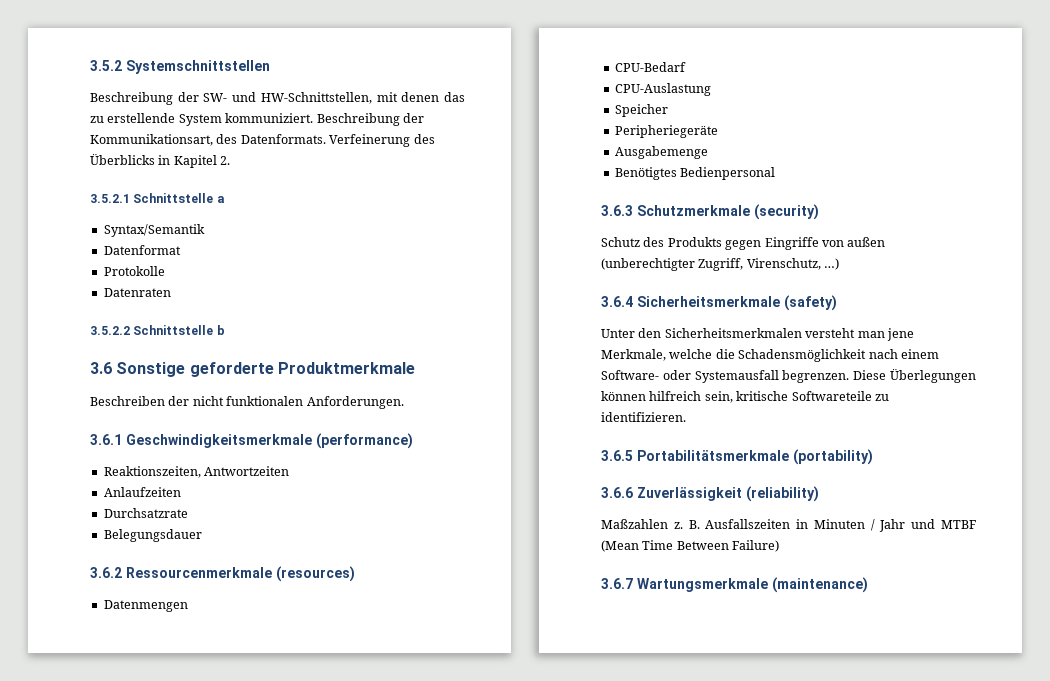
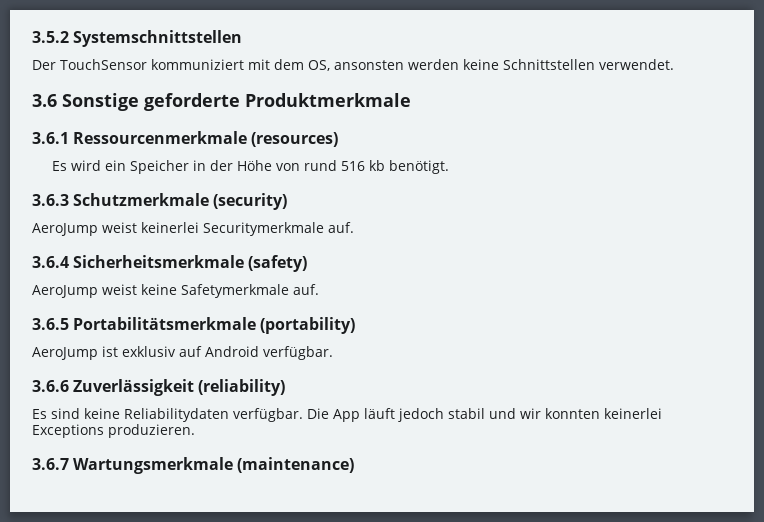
[90,92,466,105] [90,113,424,126] [90,134,435,147] [90,154,231,168] [90,193,225,203] [103,224,205,237] [103,245,181,255] [103,266,165,276] [103,288,171,297] [90,325,225,335] [90,362,415,377] [90,396,404,409] [90,433,413,449] [103,466,290,478] [103,487,181,497] [103,508,188,518] [103,529,202,542] [90,566,355,582] [103,600,188,612] [614,62,686,72] [614,83,711,96] [614,104,668,117] [614,125,718,138] [614,146,708,159] [614,167,776,180] [601,204,819,220] [601,237,886,250] [601,258,840,271] [601,295,837,311] [601,328,914,341] [601,349,939,362] [601,369,976,383] [601,391,889,403] [601,412,686,422] [601,449,873,465] [601,486,819,502] [601,519,976,532] [601,540,780,552] Beschreibung der SW- und HW-Schnittstellen, mit denen das zu erstellende System kommuniziert. Beschreibung der Kommunikationsart, des Datenformats. Verfeinerung des Überblicks in Kapitel 2. // 3.5.2.1 Schnittstelle a // Syntax/Semantik // Datenformat // Protokolle // Datenraten // 3.5.2.2 Schnittstelle b // 3.6 Sonstige geforderte Produktmerkmale // Beschreiben der nicht funktionalen Anforderungen. // 3.6.1 Geschwindigkeitsmerkmale (performance) // Reaktionszeiten, Antwortzeiten // Anlaufzeiten // Durchsatzrate // Belegungsdauer // 3.6.2 Ressourcenmerkmale (resources) // Datenmengen // CPU-Bedarf // CPU-Auslastung // Speicher // Peripheriegeräte // Ausgabemenge // Benötigtes Bedienpersonal // 3.6.3 Schutzmerkmale (security) // Schutz des Produkts gegen Eingriffe von außen (unberechtigter Zugriff, Virenschutz, …) // 3.6.4 Sicherheitsmerkmale (safety) // Unter den Sicherheitsmerkmalen versteht man jene Merkmale, welche die Schadensmöglichkeit nach einem Software- oder Systemausfall begrenzen. Diese Überlegungen können hilfreich sein, kritische Softwareteile zu identifizieren. // 3.6.5 Portabilitätsmerkmale (portability) // 3.6.6 Zuverlässigkeit (reliability) // Maßzahlen z. B. Ausfallszeiten in Minuten / Jahr und MTBF (Mean Time Between Failure) -> [32,59,674,71] [32,93,411,111] [32,131,339,147] [52,160,450,174] [32,193,288,210] [32,222,354,236] [32,255,308,272] [32,284,319,298] [32,317,356,334] [32,346,333,360] [32,379,286,396] [32,408,662,422] [32,424,195,438] Der TouchSensor kommuniziert mit dem OS, ansonsten werden keine Schnittstellen verwendet. // 3.6 Sonstige geforderte Produktmerkmale // 3.6.1 Ressourcenmerkmale (resources) // Es wird ein Speicher in der Höhe von rund 516 kb benötigt. // 3.6.3 Schutzmerkmale (security) // AeroJump weist keinerlei Securitymerkmale auf. // 3.6.4 Sicherheitsmerkmale (safety) // AeroJump weist keine Safetymerkmale auf. // 3.6.5 Portabilitätsmerkmale (portability) // AeroJump ist exklusiv auf Android verfügbar. // 3.6.6 Zuverlässigkeit (reliability) // Es sind keine Reliabilitydaten verfügbar. Die App läuft jedoch stabil und wir konnten keinerlei Exceptions produzieren.

